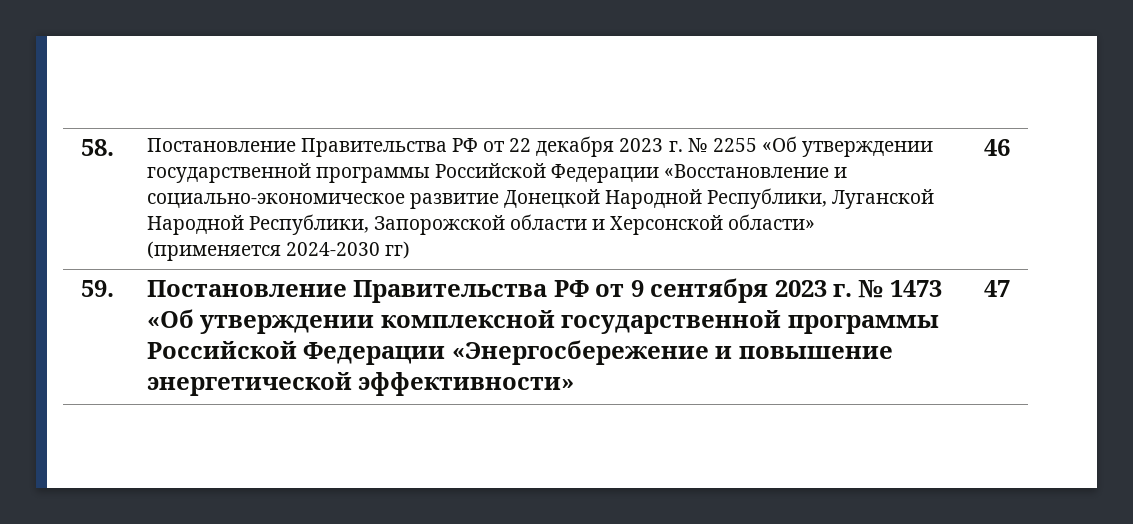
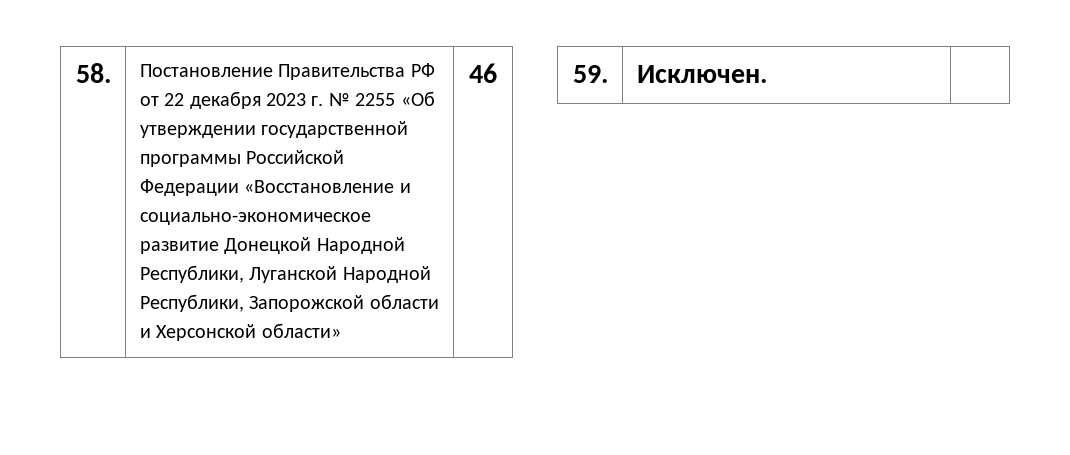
[146,241,410,261] (применяется 2024-2030 гг) -> (341, 330) none
[146,278,942,303] [146,309,939,334] [146,340,893,365] [146,372,575,396] [984,280,1010,297] Постановление Правительства РФ от 9 сентября 2023 г. № 1473 «Об утверждении комплексной государственной программы Российской Федерации «Энергосбережение и повышение энергетической эффективности» | 47 -> [636,65,767,83] Исключен. |

